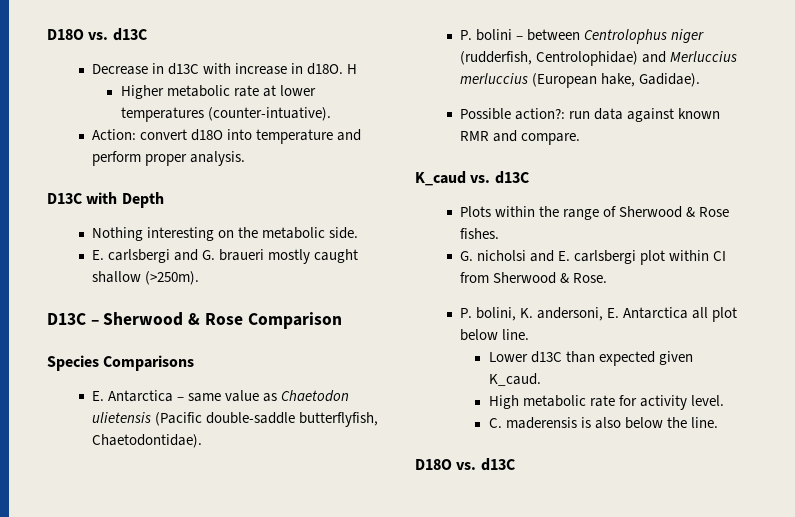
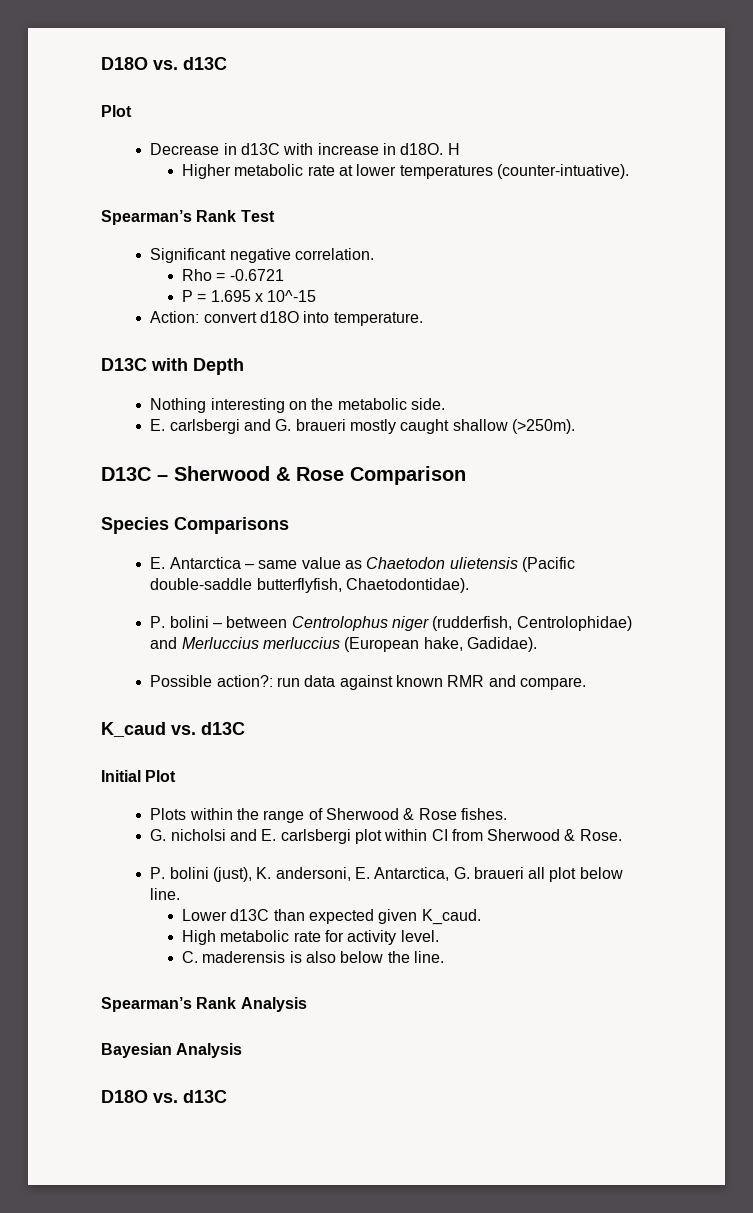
[47,28,147,41] D18O vs. d13C -> [101,57,227,70] [101,105,132,117] D18O vs. d13C // Plot
(331, 114) none -> [101,210,275,225] [150,248,374,263] [181,269,284,281] [181,290,317,302] // Spearman’s Rank Test // Significant negative correlation. // Rho = -0.6721 // P = 1.695 x 10^-15
[256,129,362,144] [92,151,246,166] temperature and perform proper analysis. -> [333,312,423,326] temperature.
(529, 177) none -> [101,770,177,782] // Initial Plot
[476,307,517,321] bolini, -> [169,867,252,882] bolini (just),
[623,307,689,319] Antarctica -> [374,867,524,881] Antarctica, G. braueri
(718, 422) none -> [101,997,307,1012] [101,1043,243,1058] // Spearman’s Rank Analysis // Bayesian Analysis

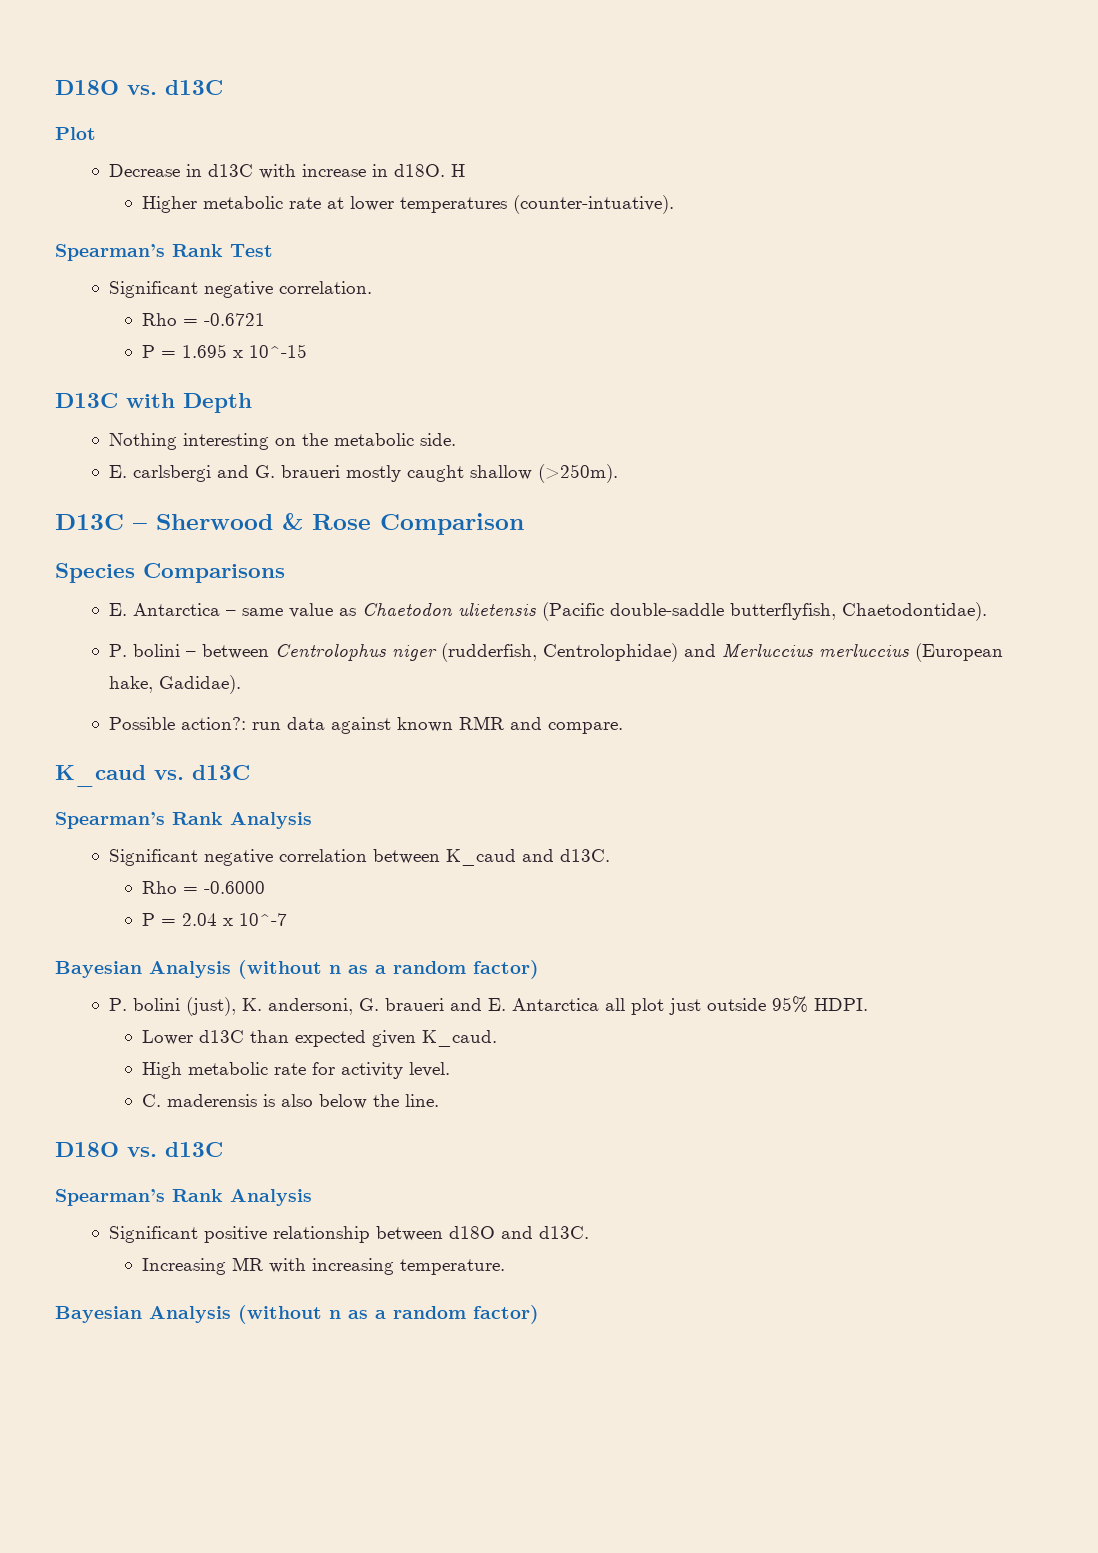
[150,311,423,326] // Action: convert d18O into temperature. -> (308, 351) none
[101,770,177,782] [150,808,507,823] [150,829,622,844] Initial Plot // Plots within the range of Sherwood & Rose fishes. // G. nicholsi and E. carlsbergi plot within CI from Sherwood & Rose. -> [55,812,312,829] [109,849,611,866] [142,881,266,894] [142,913,288,926] [55,960,539,979] Spearman’s Rank Analysis // Significant negative correlation between K_caud and d13C. // Rho = -0.6000 // P = 2.04 x 10^-7 // Bayesian Analysis (without n as a random factor)
[354,867,623,882] [150,888,181,900] E. Antarctica, G. braueri all plot below line. -> [359,996,869,1015] G. braueri and E. Antarctica all plot just outside 95% HDPI.
[101,997,307,1012] [101,1043,243,1058] [101,1090,227,1103] // Spearman’s Rank Analysis // Bayesian Analysis // D18O vs. d13C -> [55,1142,223,1157] [55,1189,312,1206] [109,1226,590,1243] [142,1257,506,1275] [55,1305,539,1324] // D18O vs. d13C // Spearman’s Rank Analysis // Significant positive relationship between d18O and d13C. // Increasing MR with increasing temperature. // Bayesian Analysis (without n as a random factor)

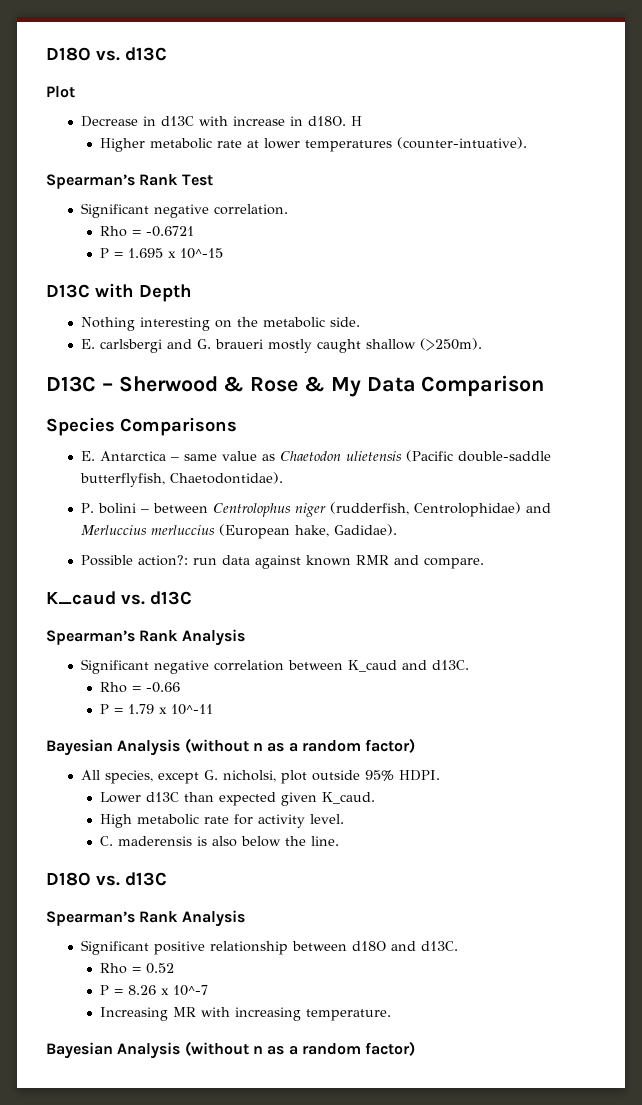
(371, 522) none -> [304,376,416,397] & My Data
[204,881,266,894] [142,913,288,926] -0.6000 // P = 2.04 x 10^-7 -> [145,682,180,693] [99,704,213,715] -0.66 // P = 1.79 x 10^-11
[109,997,702,1016] P. bolini (just), K. andersoni, G. braueri and E. Antarctica all plot just -> [80,770,307,784] All species, except G. nicholsi, plot
(590, 1232) none -> [99,963,174,974] [99,985,208,996] // Rho = 0.52 // P = 8.26 x 10^-7

